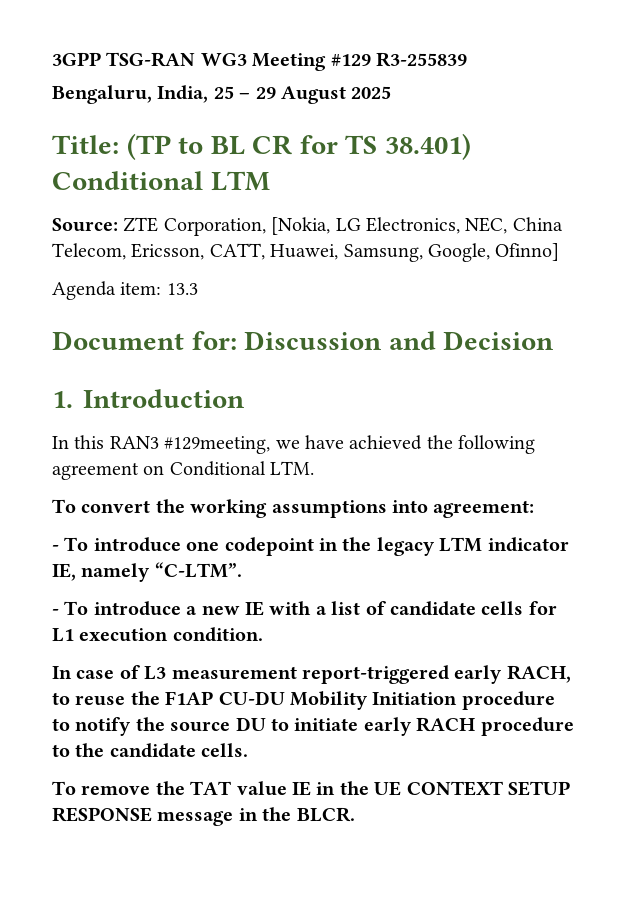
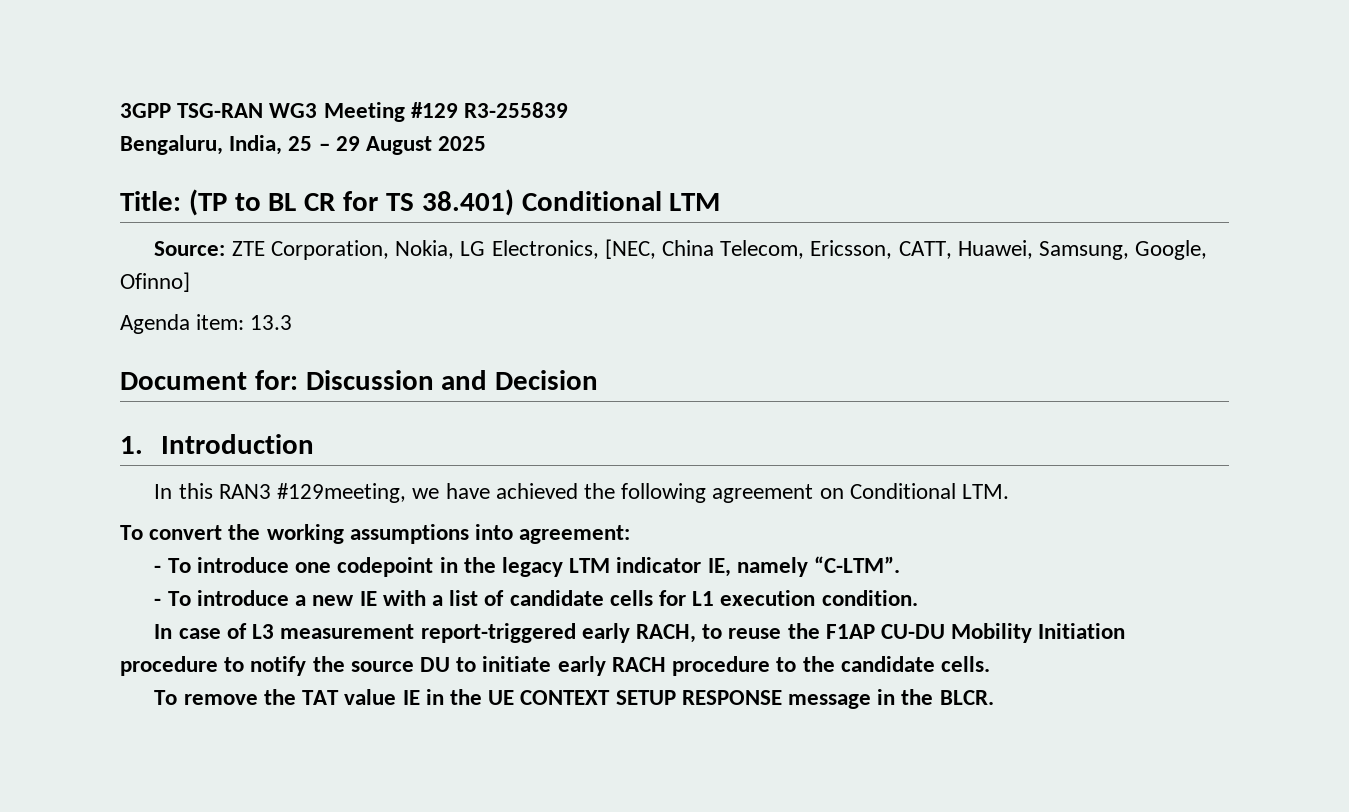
[271,217,331,235] [Nokia, -> [395,240,455,259] Nokia,
[465,217,508,234] NEC, -> [604,239,656,259] [NEC,

